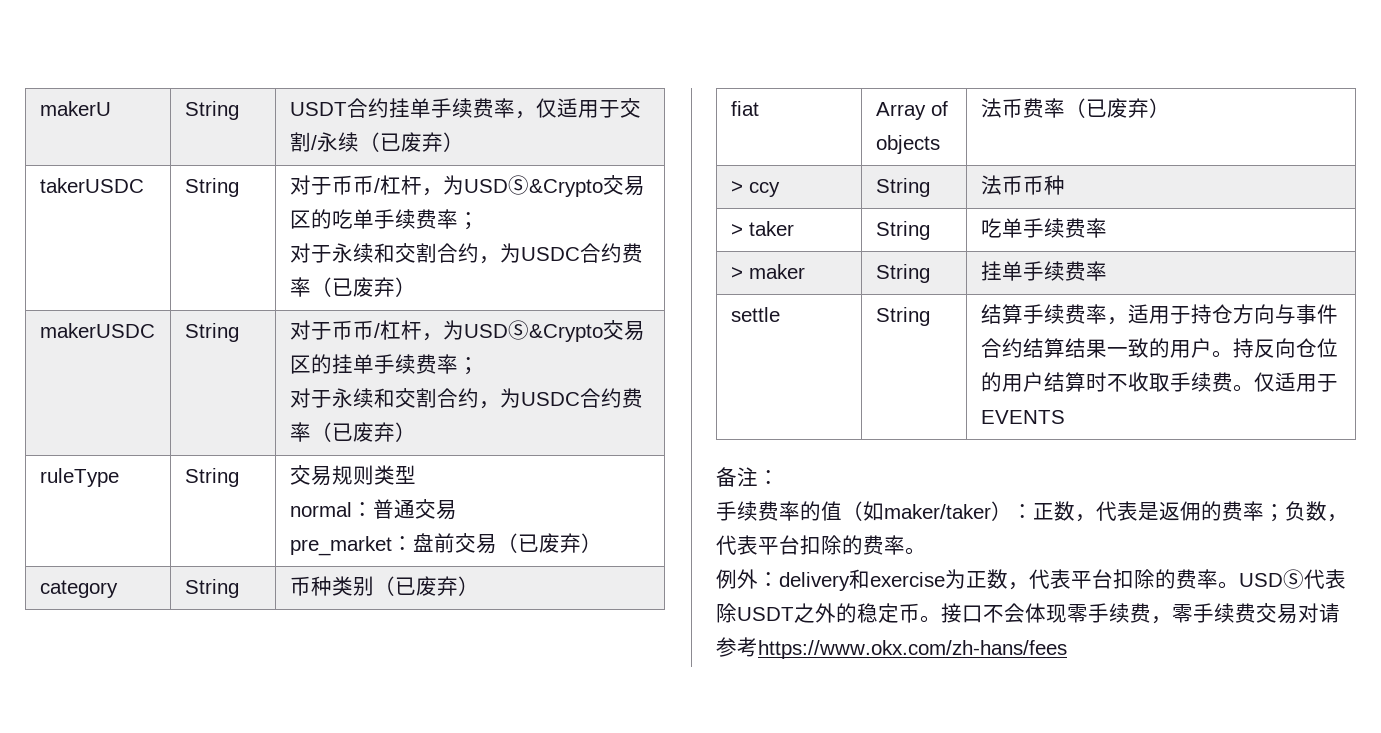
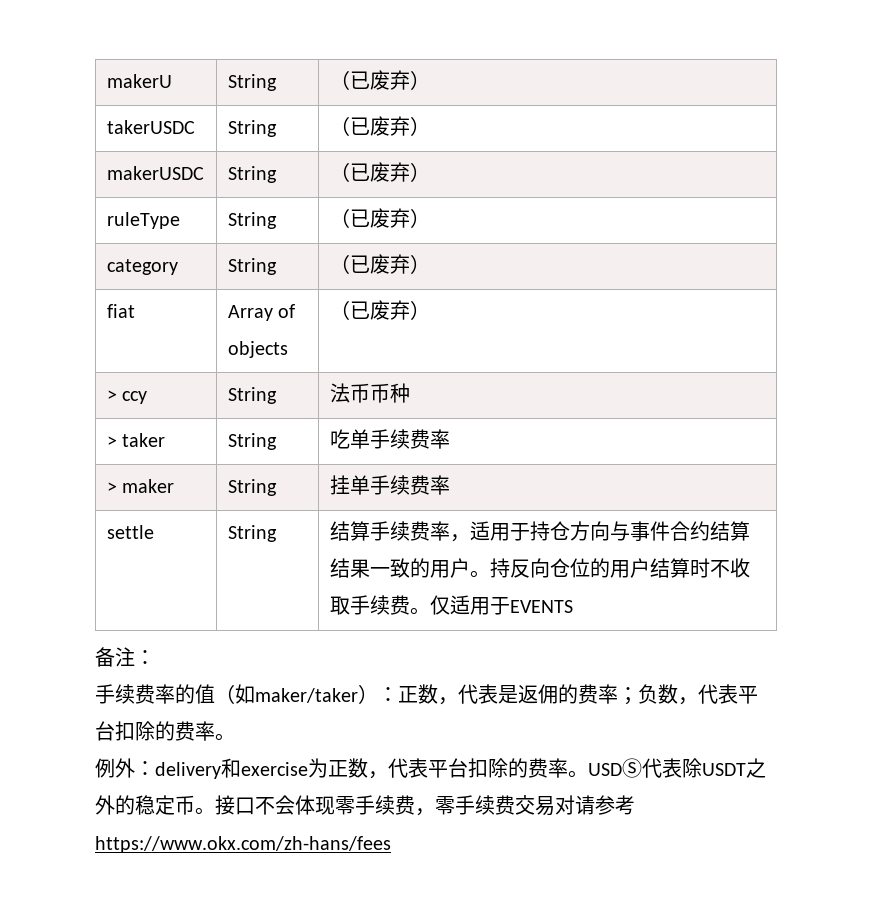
[289,98,641,119] [289,132,359,152] USDT合约挂单手续费率，仅适用于交割/永续 -> (277, 82) none
[289,175,645,197] [289,209,479,230] [289,243,643,264] [289,277,311,297] 对于币币/杠杆，为USDⓈ&Crypto交易区的吃单手续费率； // 对于永续和交割合约，为USDC合约费率 -> (277, 128) none
[289,320,645,342] [289,354,479,375] [289,388,643,409] [289,422,311,442] 对于币币/杠杆，为USDⓈ&Crypto交易区的挂单手续费率； // 对于永续和交割合约，为USDC合约费率 -> (277, 174) none
[289,465,416,486] [289,499,457,520] [289,533,497,556] 交易规则类型 // normal：普通交易 // pre_market：盘前交易 -> (277, 220) none
[289,576,374,596] 币种类别 -> (277, 266) none
[980,98,1065,118] 法币费率 -> (288, 349) none

